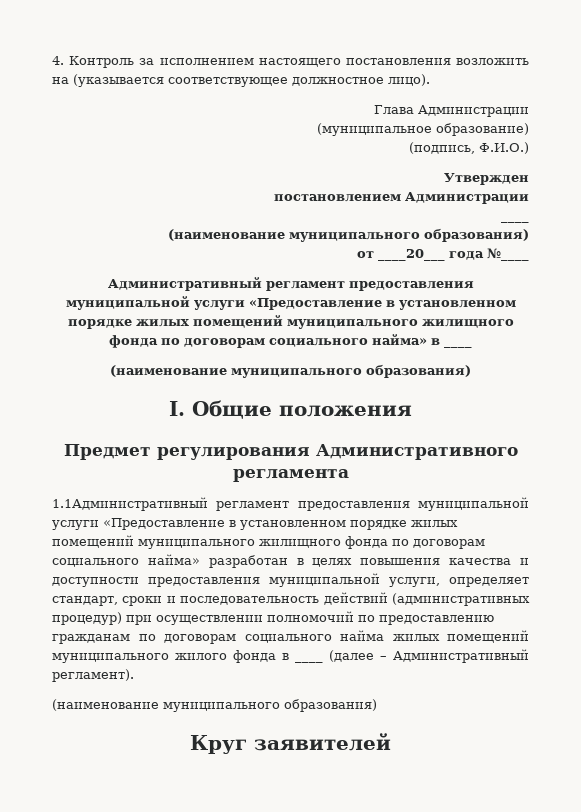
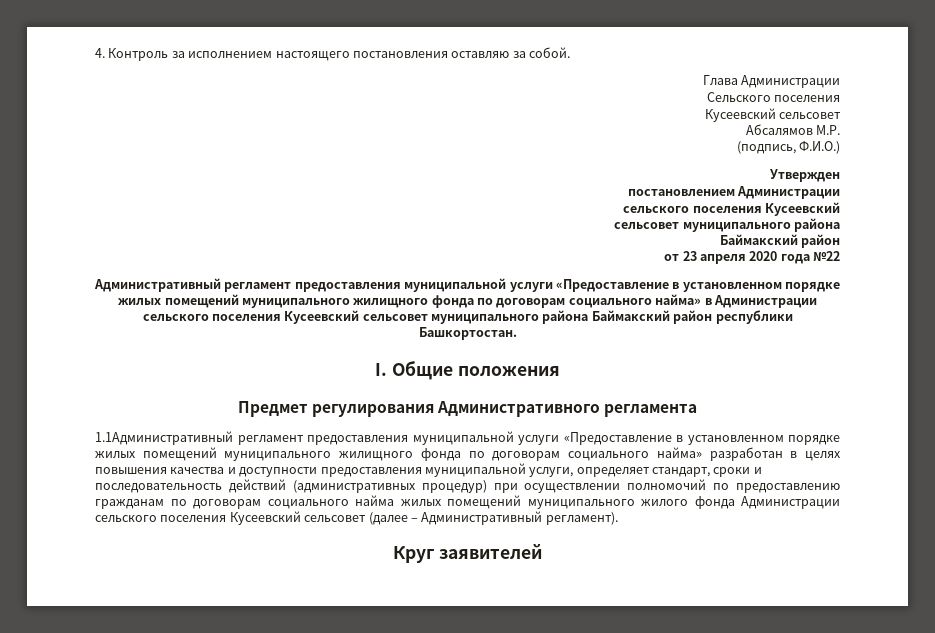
[456,58,529,65] [52,74,430,87] [374,105,529,117] [317,123,529,136] возложить на (указывается соответствующее должностное лицо). // Глава Администрации // (муниципальное образование) -> [451,47,570,58] [702,75,840,88] [706,92,840,102] [704,108,841,122] [745,124,840,135] оставляю за собой. // Глава Администрации // Сельского поселения // Кусеевский сельсовет // Абсалямов М.Р.
[501,220,529,223] [168,228,529,242] [357,248,529,261] ____ // (наименование муниципального образования) // от ____20___ года №____ -> [623,202,840,216] [614,218,840,232] [719,234,840,248] [664,251,840,264] сельского поселения Кусеевский // сельсовет муниципального района // Баймакский район // от 23 апреля 2020 года №22
[444,345,472,348] [110,364,471,378] ____ // (наименование муниципального образования) -> [713,295,817,308] [142,310,793,324] [418,327,517,340] Администрации сельского поселения Кусеевский сельсовет муниципального района Баймакский район республики Башкортостан.
[282,653,289,660] [295,660,323,663] в ____ -> [741,496,840,509] [95,511,367,525] Администрации сельского поселения Кусеевский сельсовет
[52,699,377,712] // (наименование муниципального образования) -> (618, 518) none

